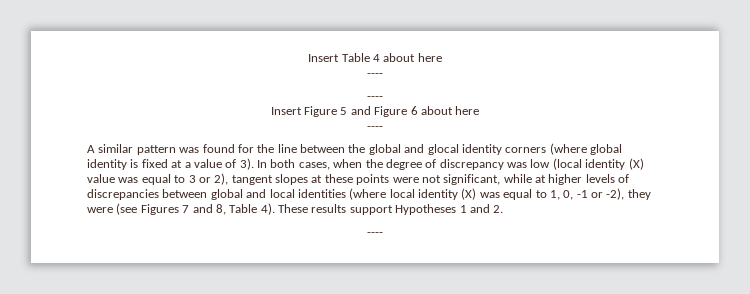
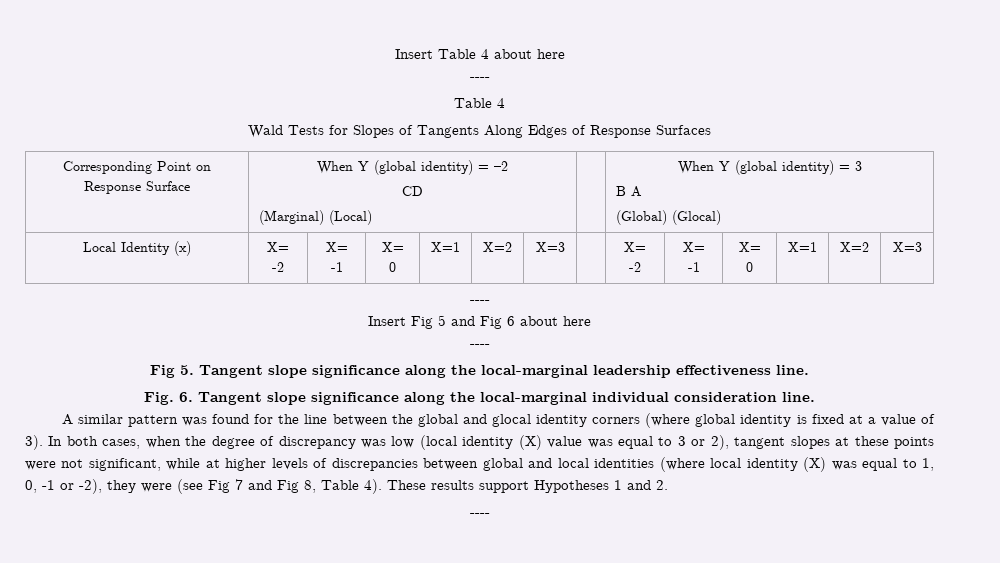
(383, 75) none -> [454,98,505,108] [248,125,711,138] [63,161,211,174] [84,181,190,194] [317,160,508,175] [402,186,423,196] [259,210,373,225] [677,160,862,175] [616,186,643,197] [616,210,722,225] [83,241,191,256] [267,242,289,252] [272,262,284,272] [325,242,348,252] [330,262,343,272] [381,242,404,252] [389,262,396,272] [431,242,460,252] [483,242,512,252] [535,242,565,252] [624,242,646,252] [629,262,641,272] [682,242,705,252] [687,262,700,272] [738,242,761,252] [746,262,753,272] [788,242,817,252] [840,242,869,252] [892,242,922,252] // Table 4 // Wald Tests for Slopes of Tangents Along Edges of Response Surfaces // Corresponding Point on Response Surface | When Y (global identity) = –2 // CD // (Marginal) (Local) | | When Y (global identity) = 3 // B A // (Global) (Glocal) // Local Identity (x) | X= -2 | X= -1 | X= 0 | X=1 | X=2 | X=3 | | X= -2 | X= -1 | X= 0 | X=1 | X=2 | X=3
[304,106,338,117] Figure -> [411,316,433,329] Fig
[374,106,408,117] Figure -> [480,316,502,329] Fig
(383, 128) none -> [150,365,809,378] [144,392,815,405] // Fig 5. Tangent slope significance along the local-marginal leadership effectiveness line. // Fig. 6. Tangent slope significance along the local-marginal individual consideration line.
[140,204,179,215] Figures -> [208,480,230,493] Fig
(213, 208) none -> [277,480,299,493] Fig

